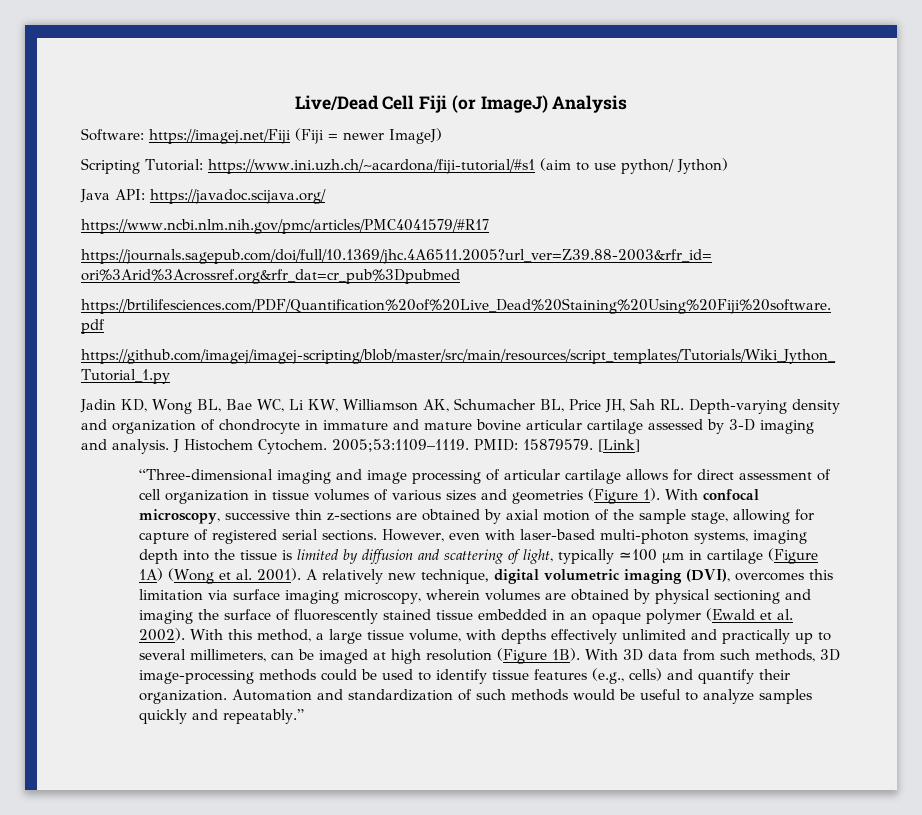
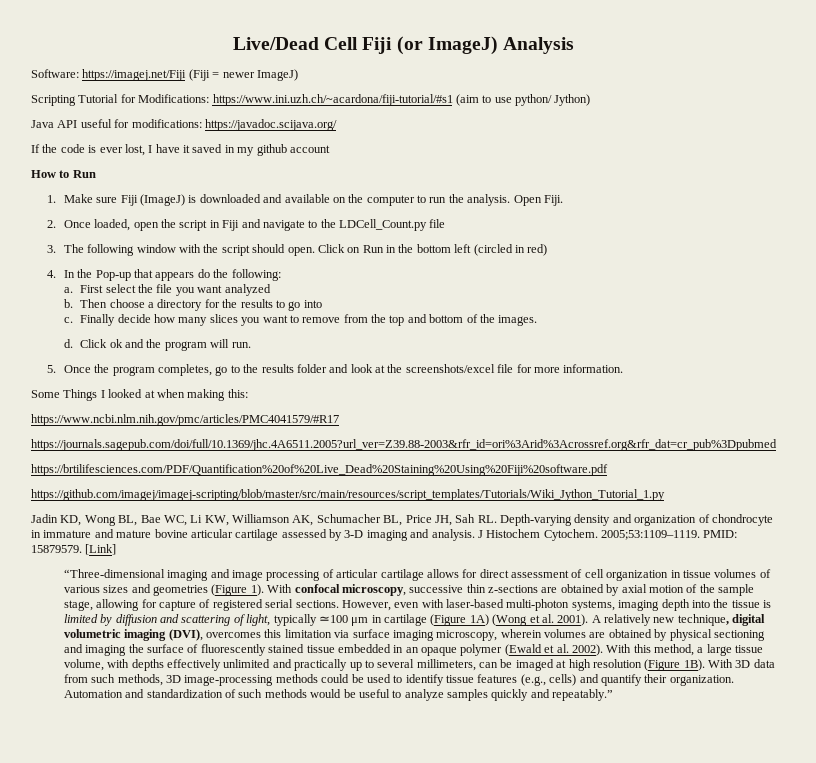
[145,159,203,171] Tutorial: -> [78,94,210,103] Tutorial for Modifications:
[115,189,326,204] API: https://javadoc.scijava.org/ -> [57,119,337,131] [31,144,330,156] [31,170,96,178] [47,194,563,206] [47,219,446,231] [47,244,548,256] [47,269,281,281] [63,284,271,296] [63,299,322,311] [63,314,538,326] [63,339,251,351] [47,364,624,376] [31,389,248,401] API useful for modifications: https://javadoc.scijava.org/ // If the code is ever lost, I have it saved in my github account // How to Run // 1. Make sure Fiji (ImageJ) is downloaded and available on the computer to run the analysis. Open Fiji. // 2. Once loaded, open the script in Fiji and navigate to the LDCell_Count.py file // 3. The following window with the script should open. Click on Run in the bottom left (circled in red) // 4. In the Pop-up that appears do the following: // a. First select the file you want analyzed // b. Then choose a directory for the results to go into // c. Finally decide how many slices you want to remove from the top and bottom of the images. // d. Click ok and the program will run. // 5. Once the program completes, go to the results folder and look at the screenshots/excel file for more information. // Some Things I looked at when making this:

